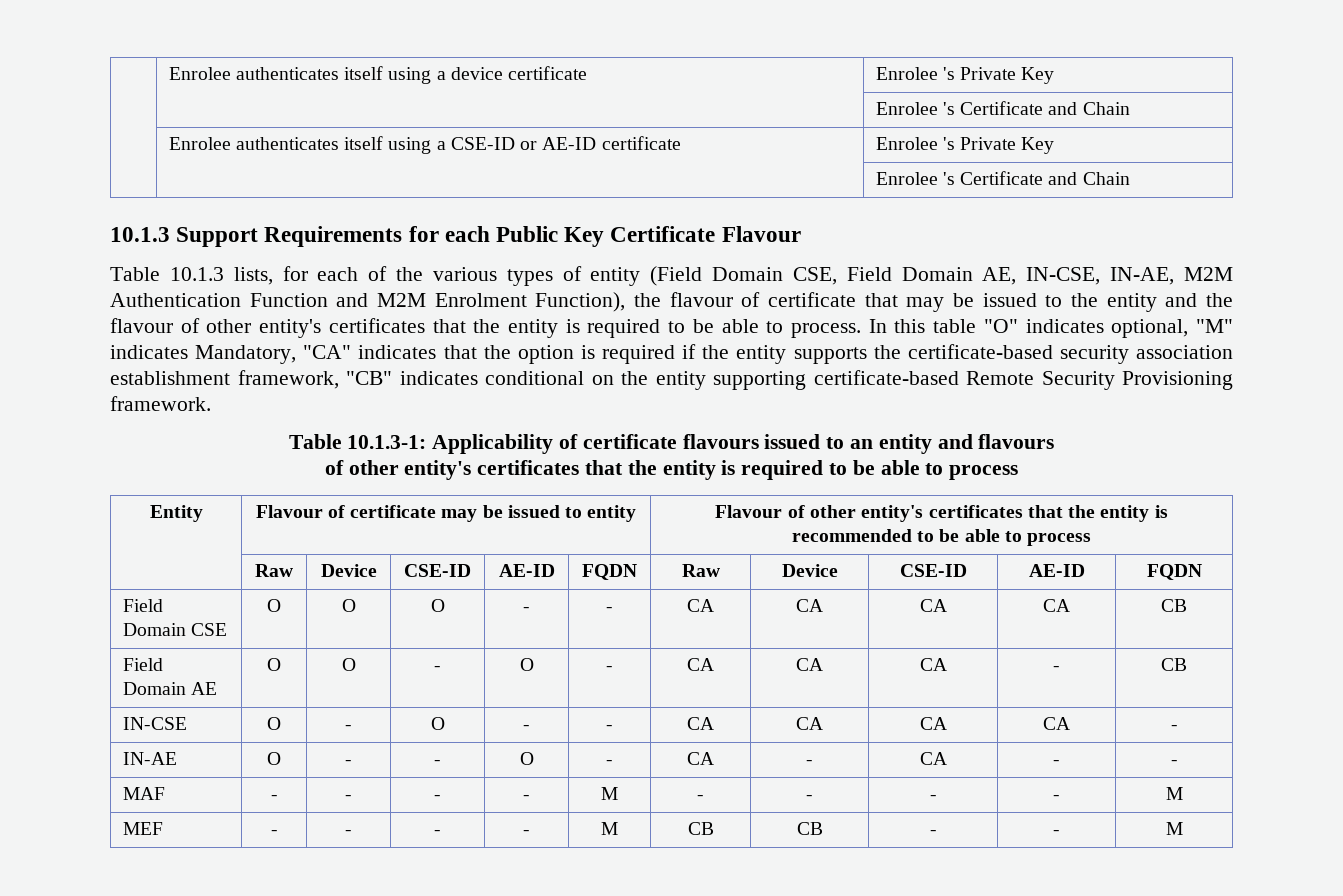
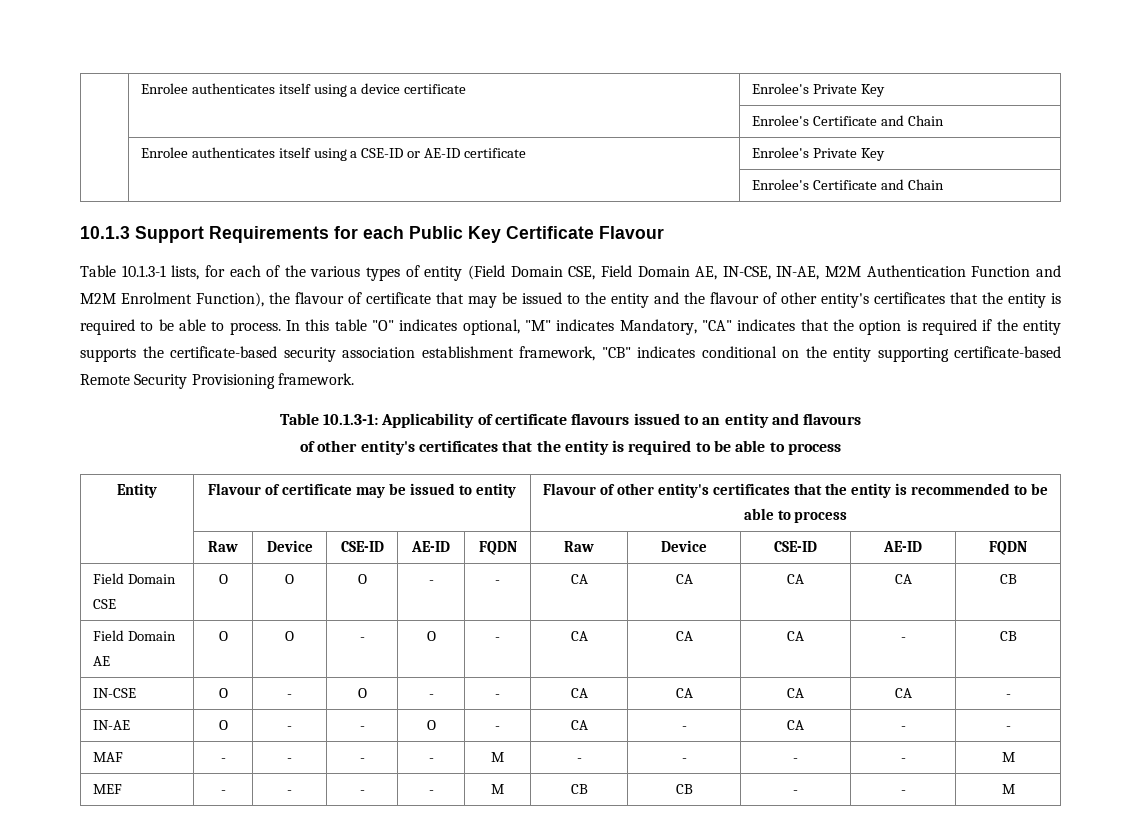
[875,67,1055,84] [875,102,955,115] Enrolee 's Private Key // | | Enrolee 's -> [751,83,885,97] [751,115,809,126] Enrolee's Private Key // | | Enrolee's
[875,137,1055,154] [875,172,955,185] Enrolee 's Private Key // | | Enrolee 's -> [751,147,885,161] [751,179,809,190] Enrolee's Private Key // | | Enrolee's
[169,267,224,281] 10.1.3 -> [121,265,166,277] 10.1.3-1

